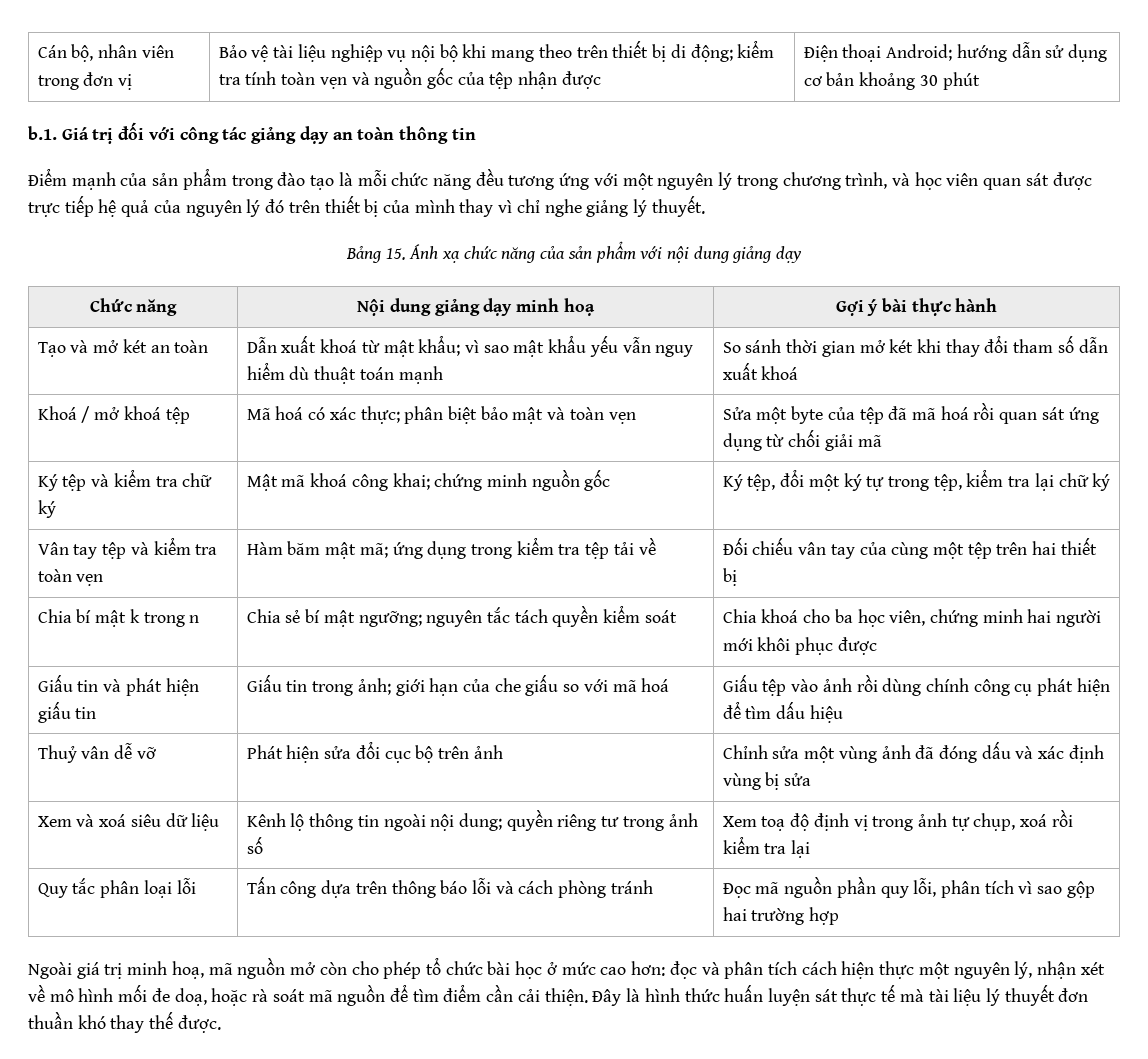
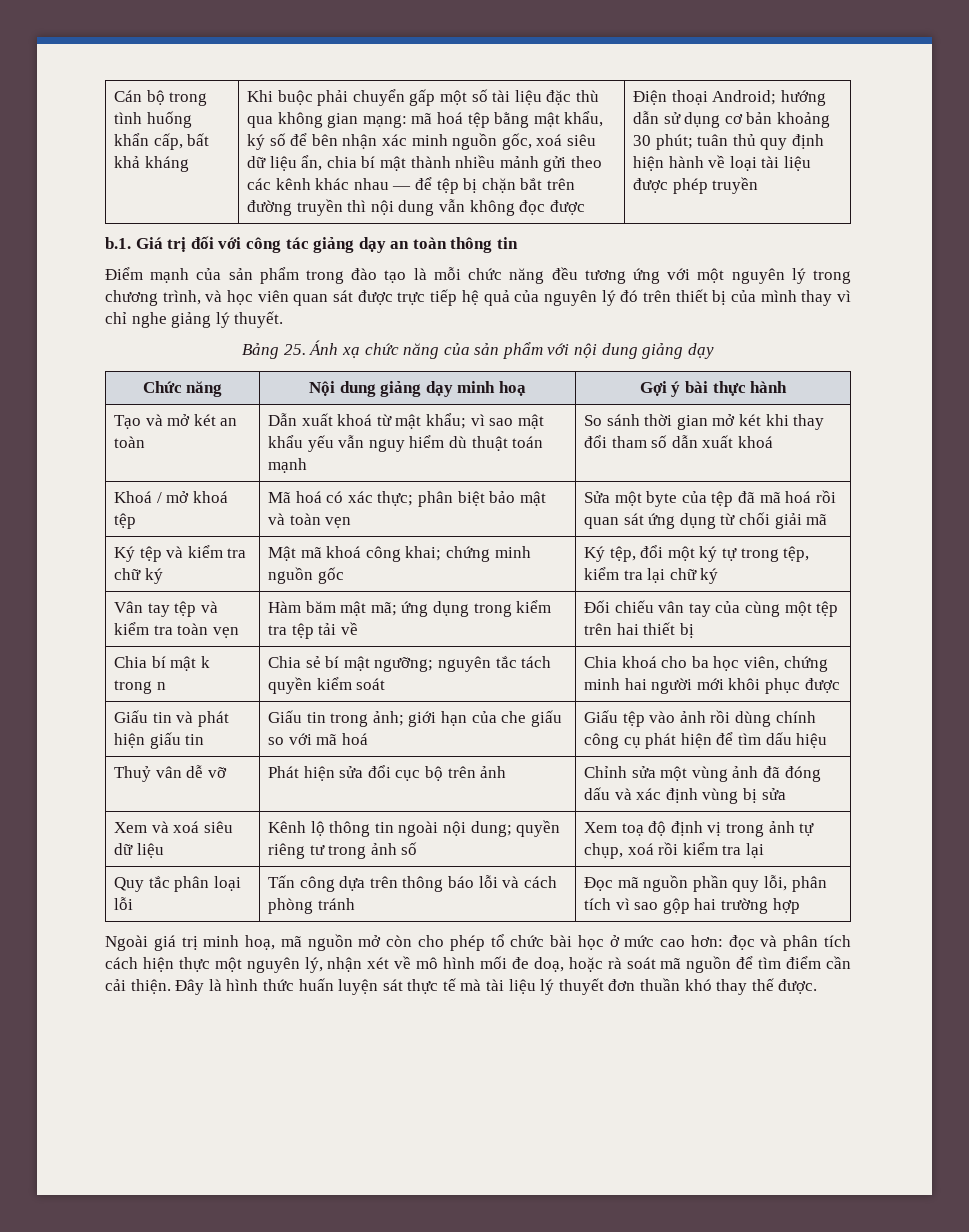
[71,44,174,62] [37,72,133,90] [218,40,775,62] [218,67,558,89] bộ, nhân viên trong đơn vị | Bảo vệ tài liệu nghiệp vụ nội bộ khi mang theo trên thiết bị di động; kiểm tra tính toàn vẹn và nguồn gốc của tệp nhận -> [146,90,208,106] [114,111,192,128] [114,133,210,150] [114,156,189,172] [247,89,599,106] [247,111,604,128] [247,133,596,150] [247,155,602,172] [247,177,575,194] [247,199,546,216] bộ trong tình huống khẩn cấp, bất khả kháng | Khi buộc phải chuyển gấp một số tài liệu đặc thù qua không gian mạng: mã hoá tệp bằng mật khẩu, ký số để bên nhận xác minh nguồn gốc, xoá siêu dữ liệu ẩn, chia bí mật thành nhiều mảnh gửi theo các kênh khác nhau — để tệp bị chặn bắt trên đường truyền thì nội dung vẫn không đọc
[942,72,980,90] phút -> [655,134,825,150] [633,155,812,171] [633,177,759,194] phút; tuân thủ quy định hiện hành về loại tài liệu được phép truyền
[385,248,406,260] 15. -> [283,344,306,355] 25.

